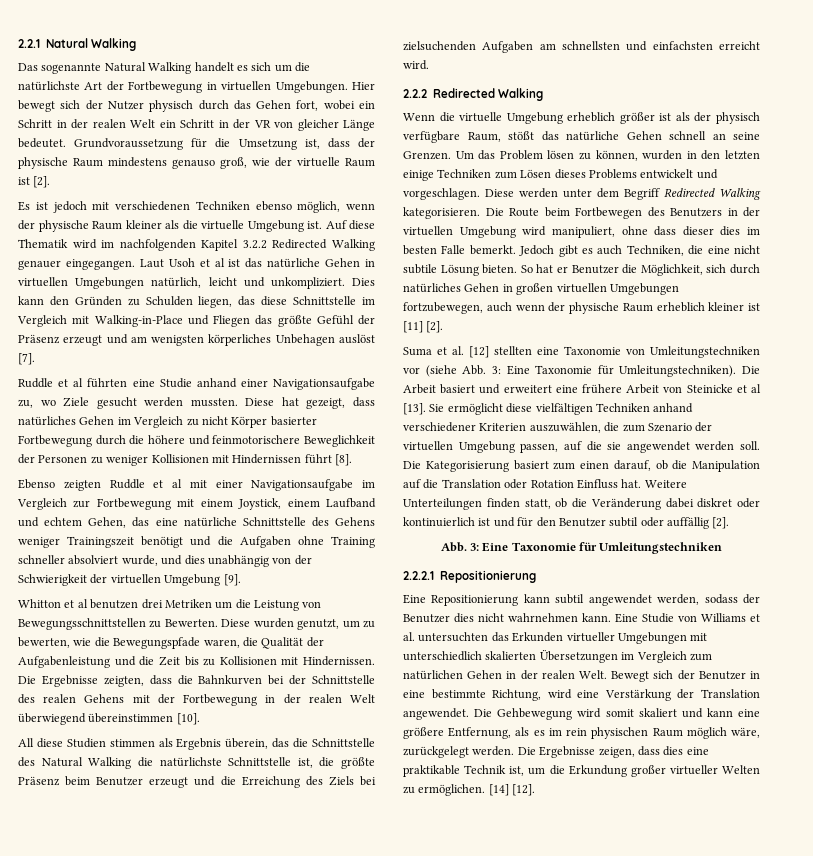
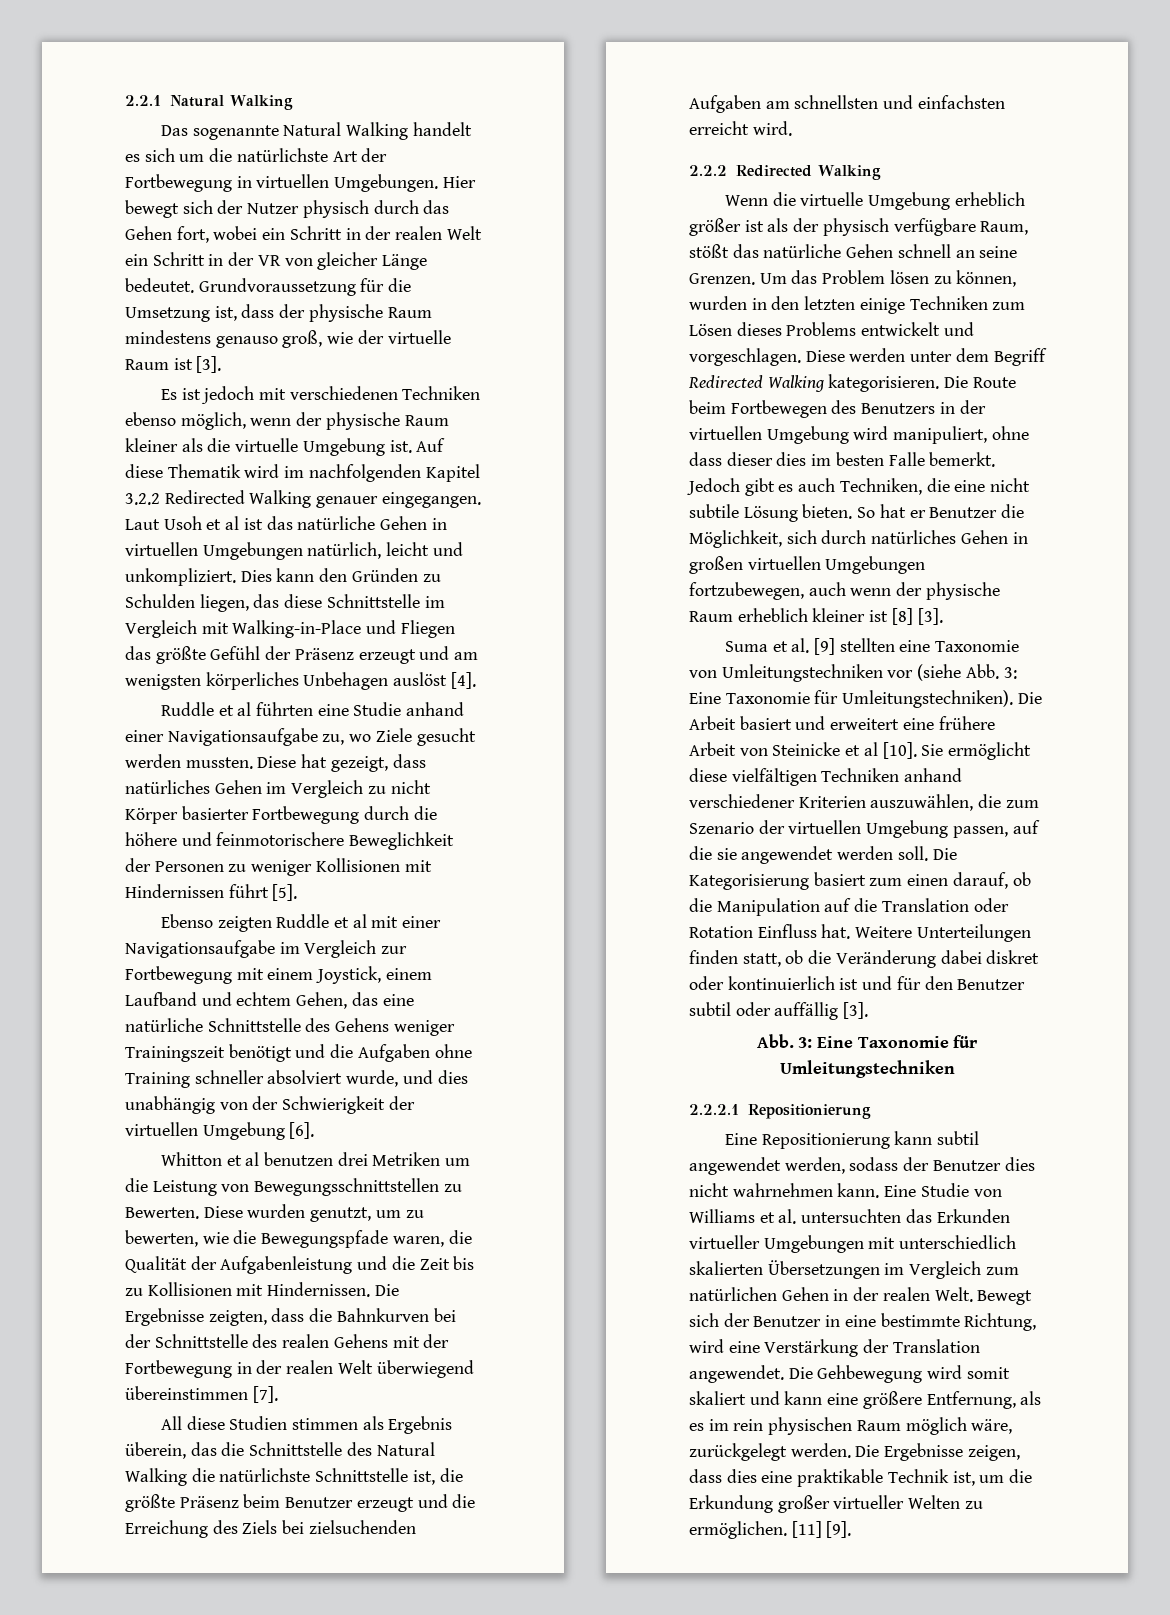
[33,176,51,188] [2]. -> [196,356,222,373] [3].
[18,353,35,365] [7]. -> [450,672,476,689] [4].
[335,454,352,466] [8]. -> [272,884,298,901] [5].
[223,574,241,586] [9]. -> [289,1122,315,1139] [6].
[176,713,200,725] [10]. -> [252,1386,278,1403] [7].
[403,321,444,333] [11] [2]. -> [891,608,943,625] [8] [3].
[469,346,489,358] [12] -> [813,638,835,655] [9]
[403,403,426,415] [13]. -> [882,742,917,759] [10].
[712,517,730,529] [2]. -> [843,1002,869,1019] [3].
[488,784,536,796] [14] [12]. -> [791,1521,852,1538] [11] [9].

